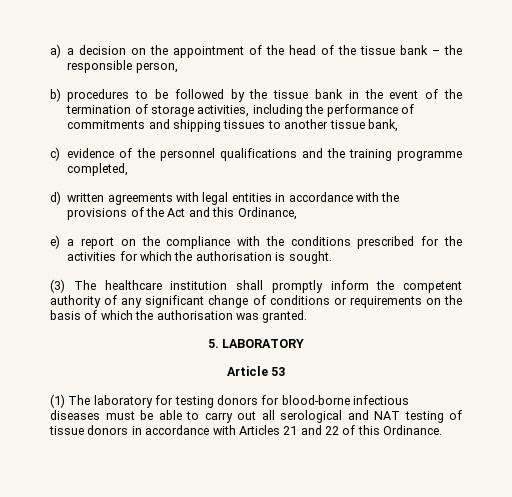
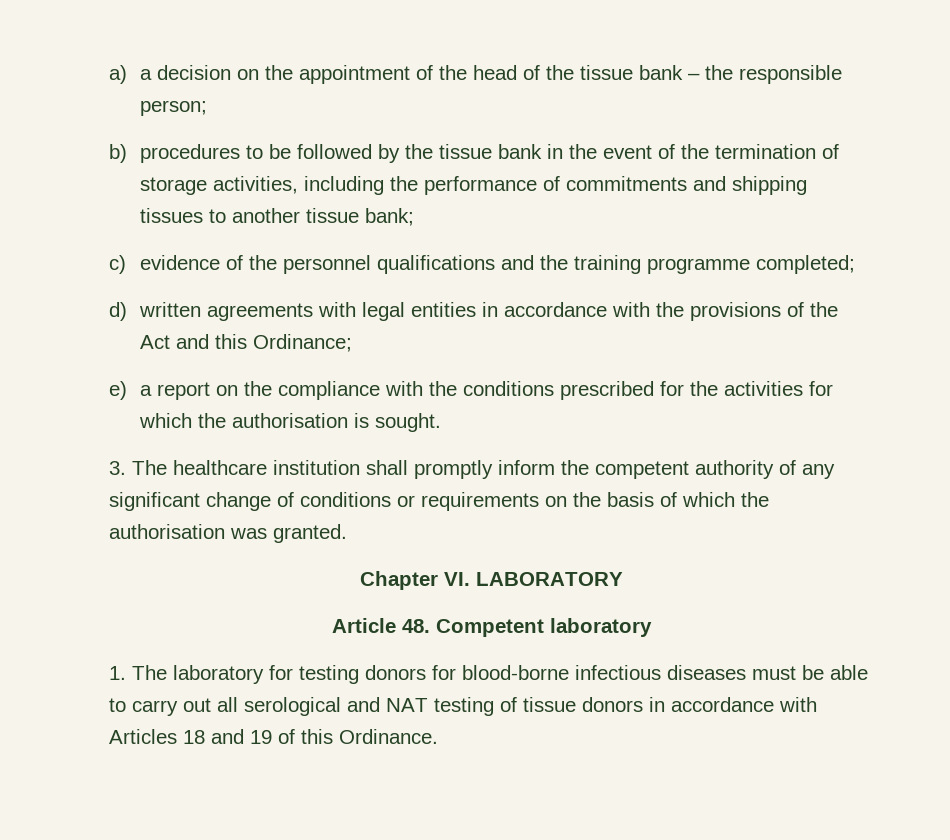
[135,62,178,73] person, -> [140,100,208,116] person;
[367,119,398,132] bank, -> [365,208,415,226] bank;
[67,163,129,176] completed, -> [756,255,856,274] completed;
[237,207,297,220] Ordinance, -> [253,334,353,352] Ordinance;
[50,279,65,293] (3) -> [109,461,126,475] 3.
[207,339,219,348] 5. -> [360,571,470,590] Chapter VI.
[271,367,286,376] [50,394,65,408] 53 // (1) -> [402,618,652,637] [109,666,126,680] 48. Competent laboratory // 1.
[283,425,339,435] 21 and 22 -> [183,729,272,744] 18 and 19

